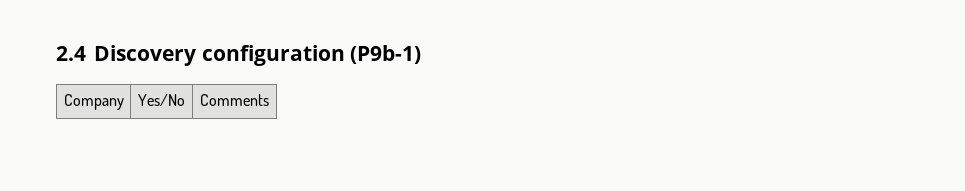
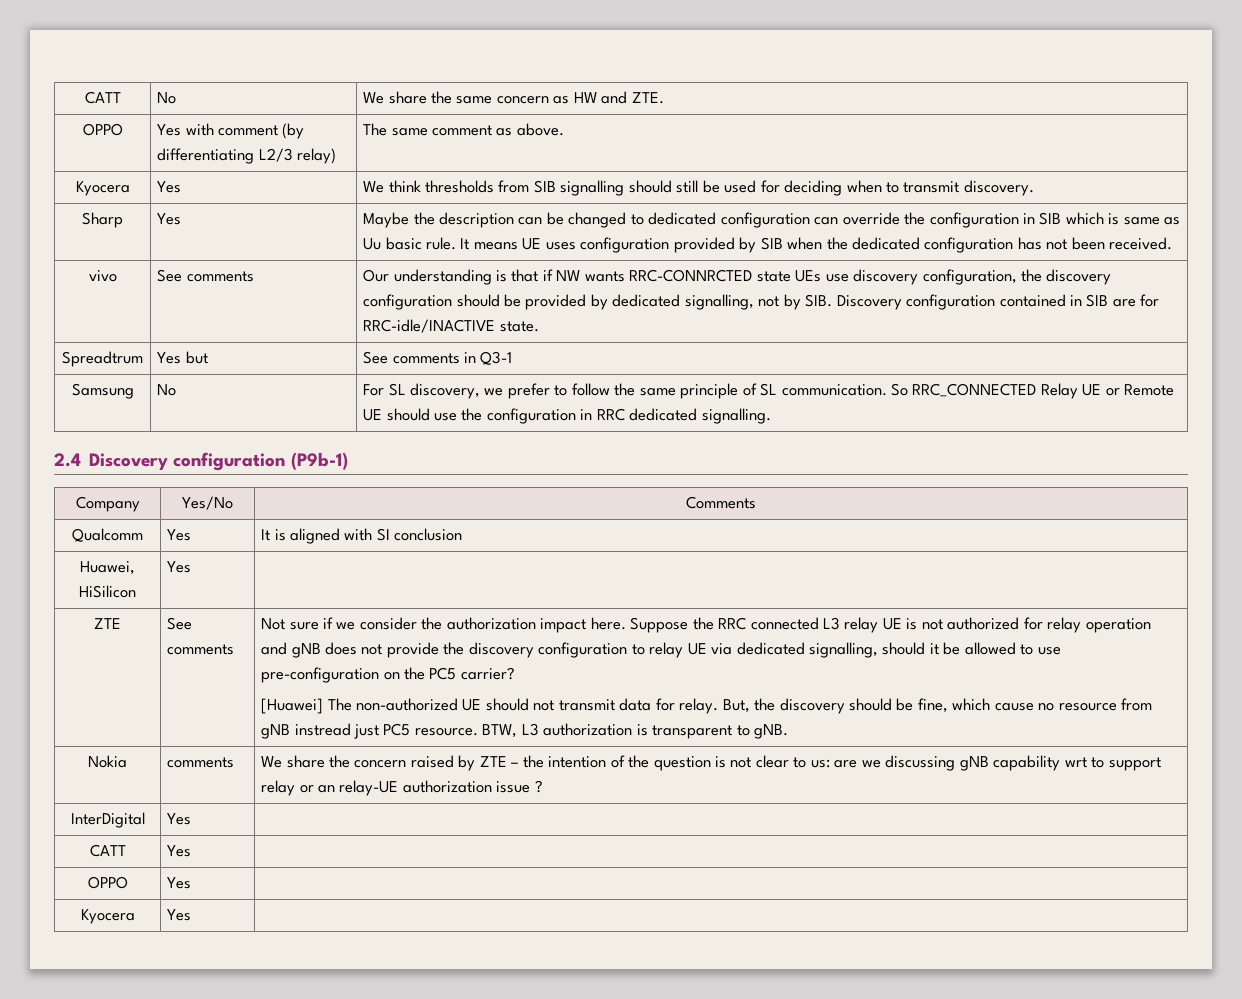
(56, 53) none -> [84,91,121,104] [157,92,177,104] [363,91,664,104] [82,123,123,136] [157,123,305,139] [157,148,337,164] [363,123,564,136] [75,181,130,196] [157,181,182,193] [363,180,1034,196] [82,212,123,228] [157,213,182,225] [363,212,1181,228] [363,237,1173,253] [88,270,117,282] [157,269,254,282] [363,269,1112,285] [363,294,1160,310] [363,319,539,333] [62,351,143,367] [157,351,208,364] [363,351,513,365] [71,383,134,399] [157,384,177,396] [363,383,1175,399] [363,408,771,424] CATT | No | We share the same concern as HW and ZTE. // OPPO | Yes with comment (by differentiating L2/3 relay) | The same comment as above. // Kyocera | Yes | We think thresholds from SIB signalling should still be used for deciding when to transmit discovery. // Sharp | Yes | Maybe the description can be changed to dedicated configuration can override the configuration in SIB which is same as Uu basic rule. It means UE uses configuration provided by SIB when the dedicated configuration has not been received. // vivo | See comments | Our understanding is that if NW wants RRC-CONNRCTED state UEs use discovery configuration, the discovery configuration should be provided by dedicated signalling, not by SIB. Discovery configuration contained in SIB are for RRC-idle/INACTIVE state. // Spreadtrum | Yes but | See comments in Q3-1 // Samsung | No | For SL discovery, we prefer to follow the same principle of SL communication. So RRC_CONNECTED Relay UE or Remote UE should use the configuration in RRC dedicated signalling. //
(269, 100) none -> [72,528,143,542] [167,529,192,541] [261,528,463,544] [80,561,135,575] [79,585,136,598] [167,561,192,573] [94,618,121,629] [167,617,193,630] [167,644,235,655] [261,617,1151,633] [261,642,1061,658] [261,667,515,683] [261,698,1153,714] [261,723,789,739] [88,755,127,768] [167,757,235,768] [261,755,1161,771] [261,780,543,796] [70,812,145,828] [167,813,192,825] [89,844,126,857] [167,845,192,857] [87,876,128,889] [167,877,192,889] [80,909,135,924] [167,909,192,921] // Qualcomm | Yes | It is aligned with SI conclusion // Huawei, HiSilicon | Yes | // ZTE | See comments | Not sure if we consider the authorization impact here. Suppose the RRC connected L3 relay UE is not authorized for relay operation and gNB does not provide the discovery configuration to relay UE via dedicated signalling, should it be allowed to use pre-configuration on the PC5 carrier? // [Huawei] The non-authorized UE should not transmit data for relay. But, the discovery should be fine, which cause no resource from gNB instread just PC5 resource. BTW, L3 authorization is transparent to gNB. // Nokia | comments | We share the concern raised by ZTE – the intention of the question is not clear to us: are we discussing gNB capability wrt to support relay or an relay-UE authorization issue ? // InterDigital | Yes | // CATT | Yes | // OPPO | Yes | // Kyocera | Yes |

